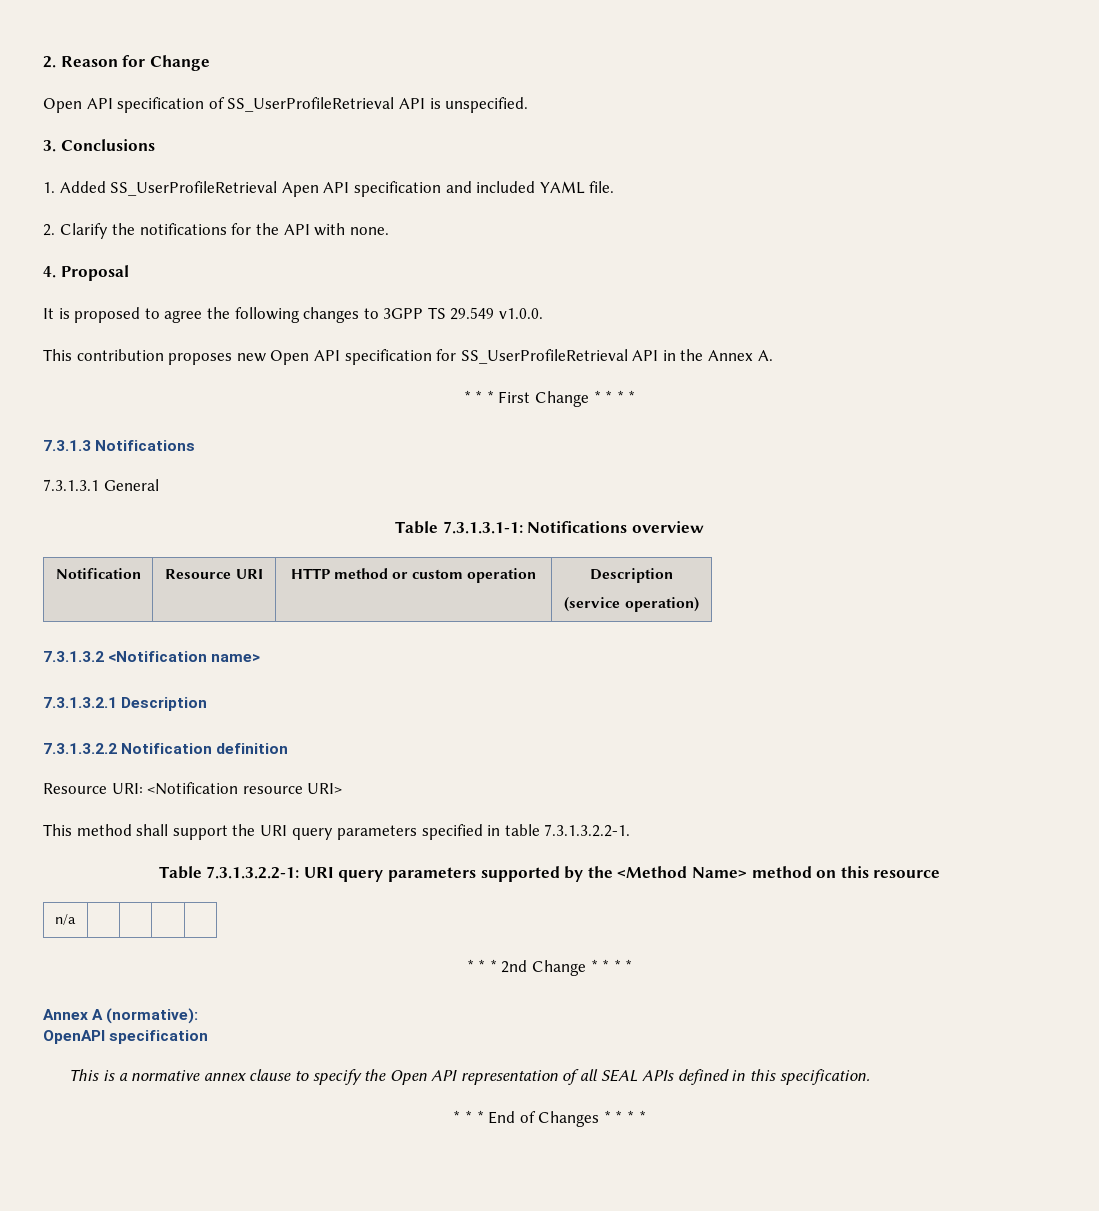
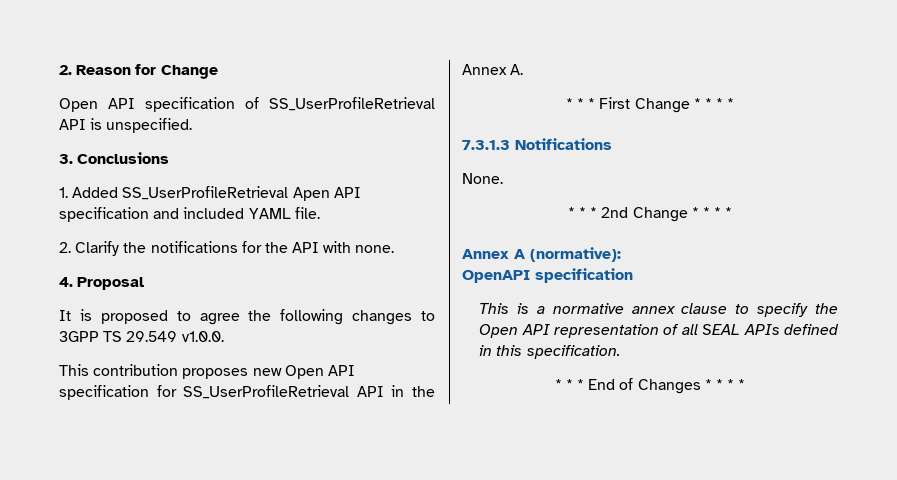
[43,479,159,491] [395,521,704,534] [55,568,141,579] [165,569,263,579] [290,568,537,583] [590,568,673,583] [564,597,699,612] [43,651,261,662] [43,697,208,711] [43,743,289,754] [43,782,343,795] [43,824,631,840] [158,866,941,882] [54,914,76,925] 7.3.1.3.1 General // Table 7.3.1.3.1-1: Notifications overview // Notification | Resource URI | HTTP method or custom operation | Description // (service operation) // 7.3.1.3.2 <Notification name> // 7.3.1.3.2.1 Description // 7.3.1.3.2.2 Notification definition // Resource URI: <Notification resource URI> // This method shall support the URI query parameters specified in table 7.3.1.3.2.2-1. // Table 7.3.1.3.2.2-1: URI query parameters supported by the <Method Name> method on this resource // n/a | | | | -> [462,173,503,184] None.

